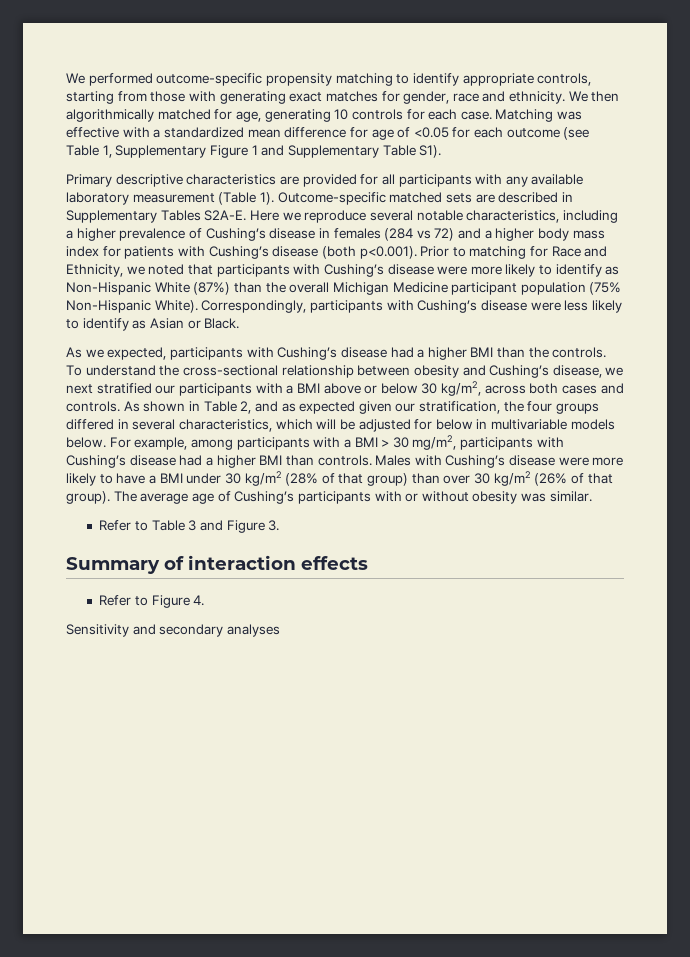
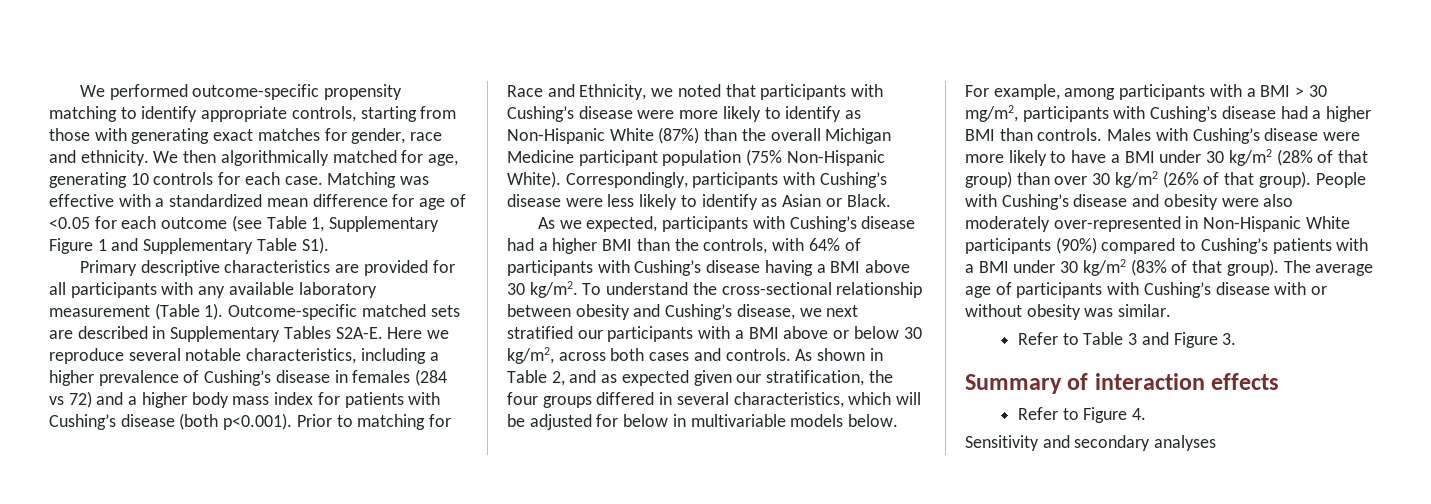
[552,347,607,358] controls. -> [703,238,861,254] [507,260,911,276] [507,281,578,298] controls, with 64% of participants with Cushing’s disease having a BMI above 30 kg/m2.
[113,491,371,504] The average age of Cushing’s participants -> [1315,172,1366,188] [965,194,1294,210] [965,216,1350,232] [965,237,1369,254] [965,259,1374,276] [965,282,1270,298] People with Cushing’s disease and obesity were also moderately over-represented in Non-Hispanic White participants (90%) compared to Cushing’s patients with a BMI under 30 kg/m2 (83% of that group). The average age of participants with Cushing’s disease

